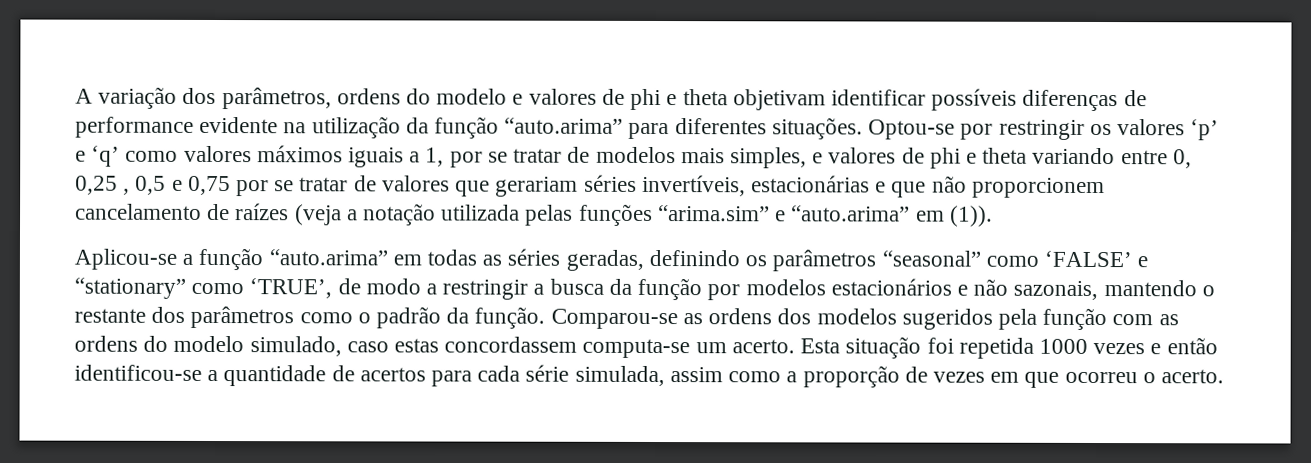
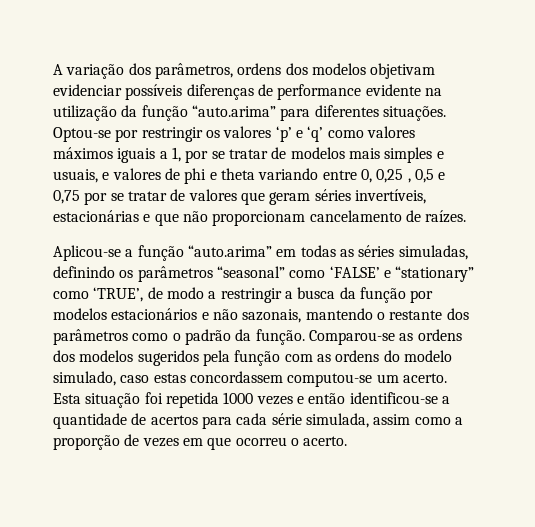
[406,88,926,111] do modelo e valores de phi e theta objetivam identificar -> [285,63,436,79] [53,84,122,96] dos modelos objetivam evidenciar
[729,147,807,169] simples, -> [384,147,444,163] [53,169,98,183] simples e usuais,
[495,176,579,197] gerariam -> [269,192,311,205] geram
[971,177,1105,199] proporcionem -> [212,211,306,226] proporcionam
[235,203,993,227] raízes (veja a notação utilizada pelas funções “arima.sim” e “auto.arima” em (1)). -> [425,210,467,223] raízes.
[565,249,644,271] geradas, -> [398,245,468,260] simuladas,
[582,338,691,359] computa-se -> [287,373,373,387] computou-se

